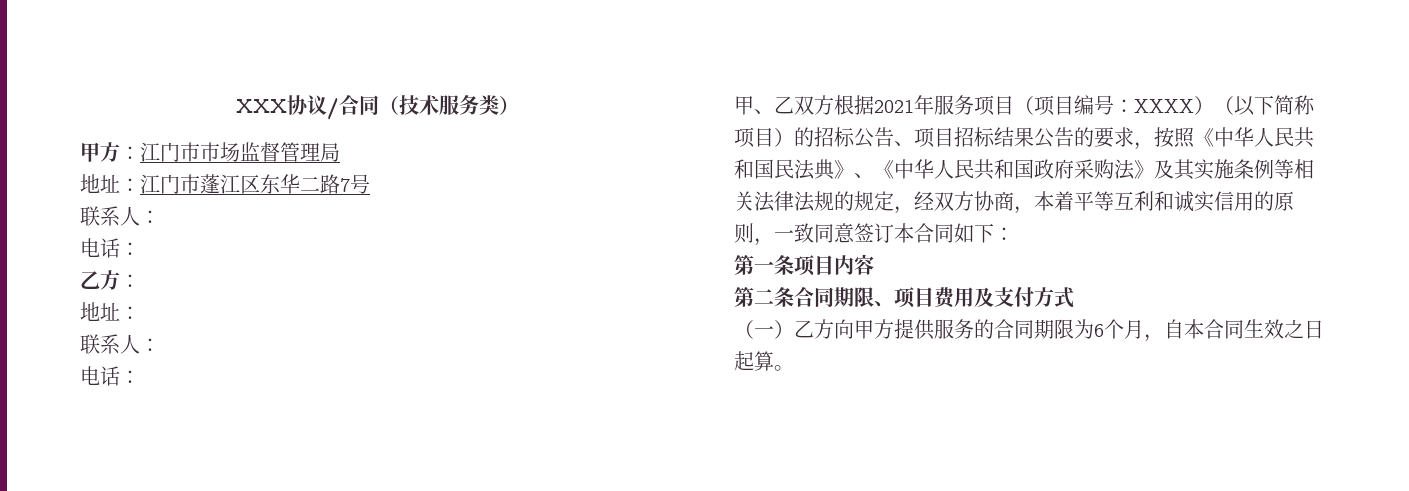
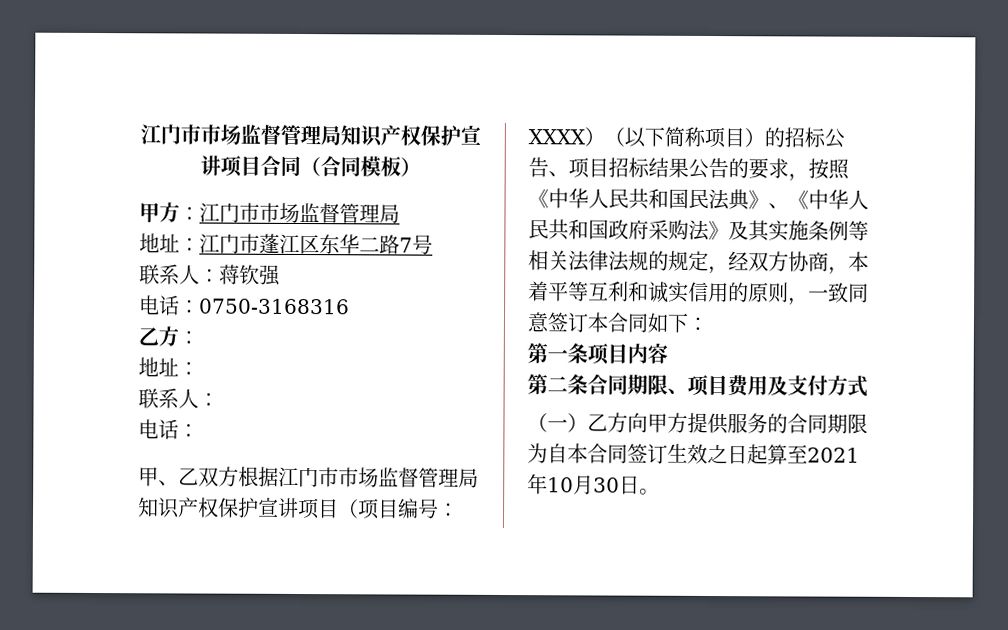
[236,95,499,120] XXX协议/合同（技术服务类 -> [139,124,481,148] [199,155,401,177] 江门市市场监督管理局知识产权保护宣讲项目合同（合同模板
[80,238,140,258] // 电话： -> [219,264,281,286] [138,295,350,316] 蒋钦强 // 电话：0750-3168316
[874,95,974,115] 2021年服务 -> [278,466,479,488] [138,497,299,519] 江门市市场监督管理局知识产权保护宣讲
[1094,319,1164,342] 6个月， -> (548, 453) none
(1244, 329) none -> [627,443,668,464] 签订
(774, 361) none -> [787,444,860,464] [527,474,640,495] 至2021年10月30日

